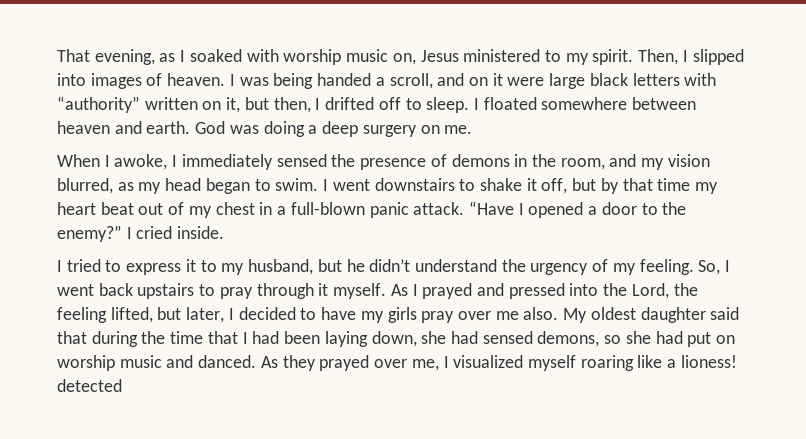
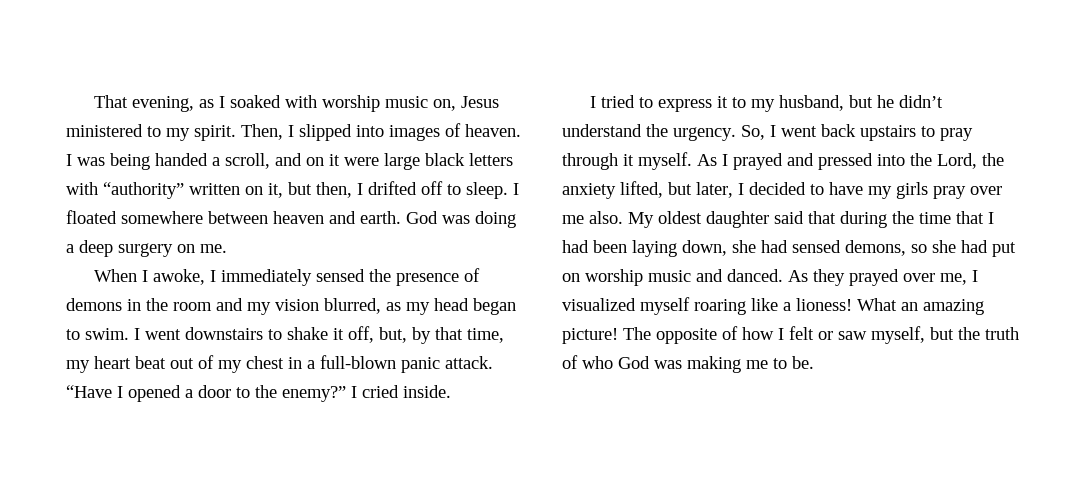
[560,158,605,170] room, -> [173,302,212,311] room
[572,178,597,191] but -> [379,327,407,343] but,
[657,178,691,191] time -> [467,328,504,343] time,
[530,259,694,275] urgency of my feeling. -> [673,127,736,141] urgency.
[57,307,107,323] feeling -> [562,183,616,199] anxiety
[57,379,122,392] detected -> [857,298,984,315] [562,326,1019,344] [562,355,814,373] What an amazing picture! The opposite of how I felt or saw myself, but the truth of who God was making me to be.

